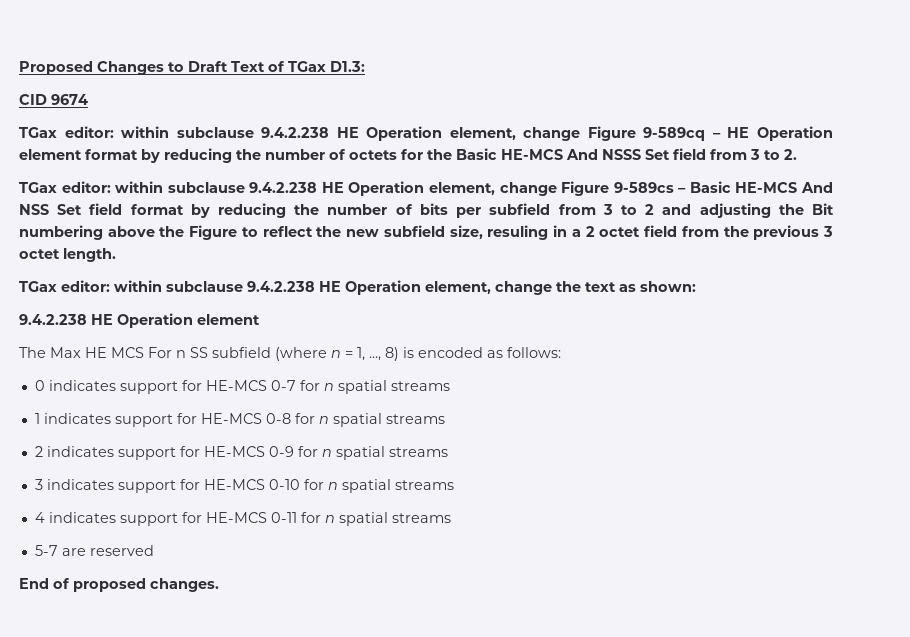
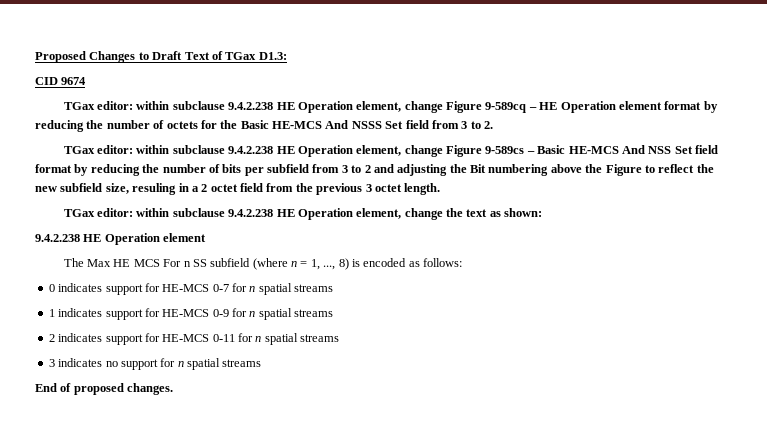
[265,413,291,424] 0-8 -> [212,309,229,317] 0-9
[268,446,294,457] 0-9 -> [212,334,235,342] 0-11
[117,479,454,493] [34,512,451,526] [34,545,154,556] support for HE-MCS 0-10 for n spatial streams // 4 indicates support for HE-MCS 0-11 for n spatial streams // 5-7 are reserved -> [105,358,262,370] no support for n spatial streams

